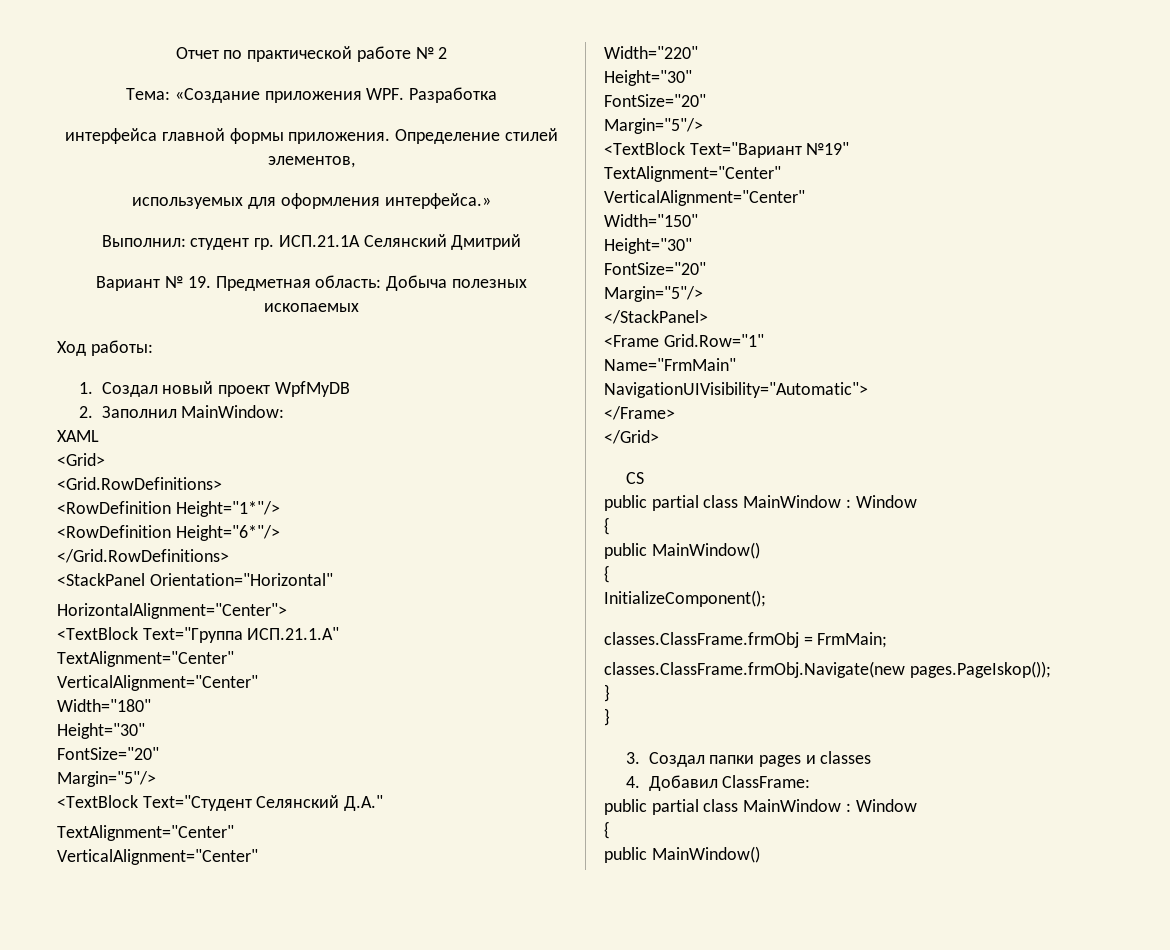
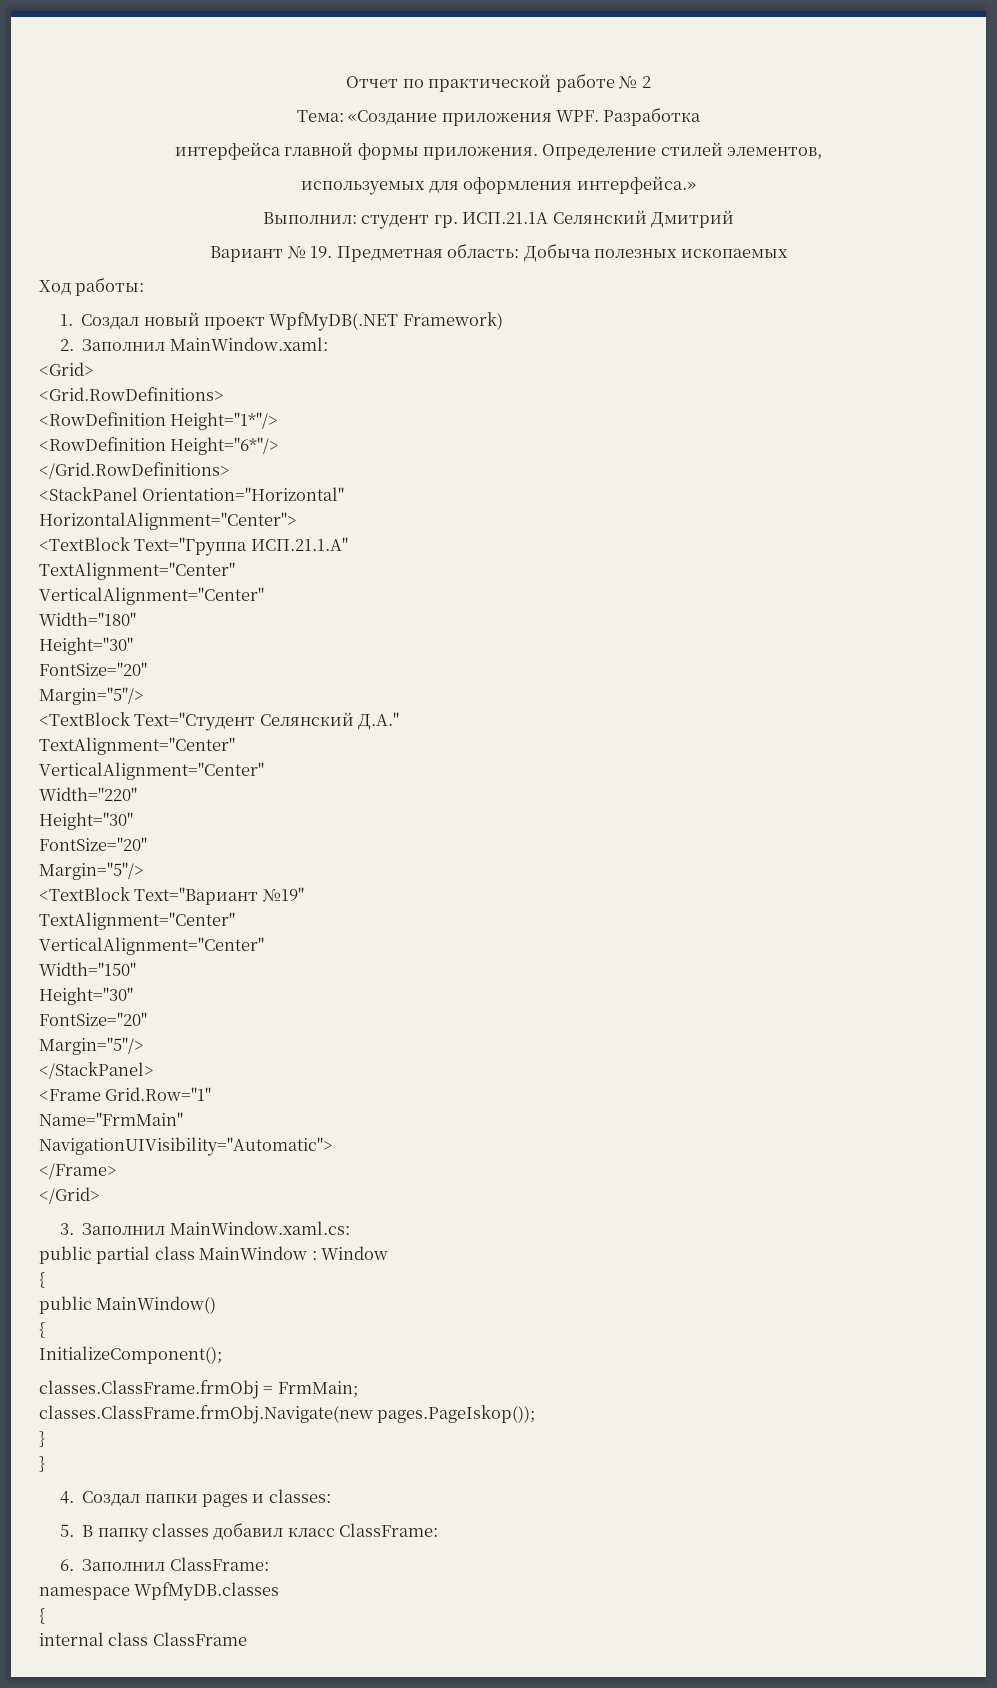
[274,381,350,397] WpfMyDB -> [269,312,503,331] WpfMyDB(.NET Framework)
[181,405,285,418] [57,430,99,442] MainWindow: // XAML -> [169,337,328,351] MainWindow.xaml:
[625,472,644,484] CS -> [59,1221,350,1235] 3. Заполнил MainWindow.xaml.cs:
[625,752,640,764] 3. -> [59,1491,74,1504] 4.
[820,751,872,764] [625,775,811,791] [604,799,917,815] [604,821,610,839] [604,846,760,863] classes // 4. Добавил ClassFrame: // public partial class MainWindow : Window // { // public MainWindow() -> [268,1489,331,1503] [59,1522,439,1542] [59,1557,269,1571] [39,1582,280,1601] [39,1608,45,1624] [39,1632,247,1646] classes: // 5. В папку classes добавил класс ClassFrame: // 6. Заполнил ClassFrame: // namespace WpfMyDB.classes // { // internal class ClassFrame

